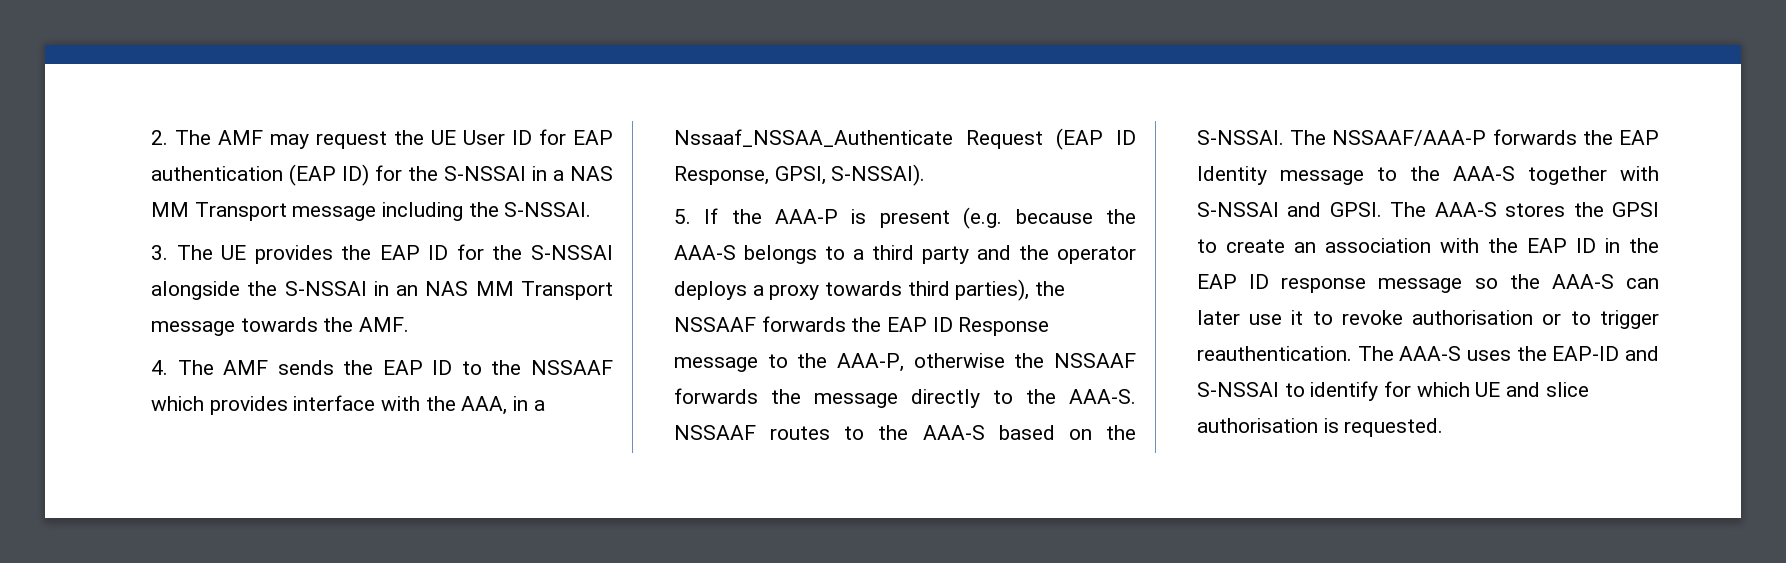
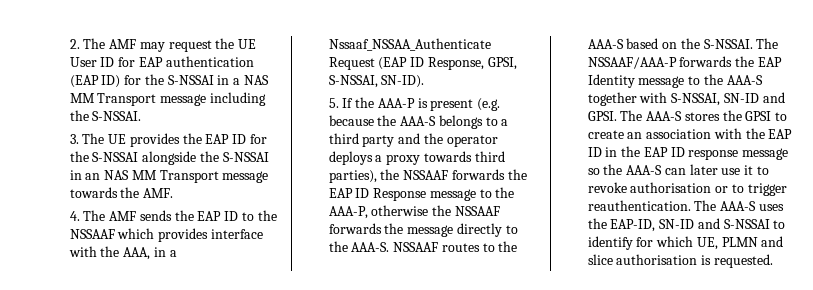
[831,164,926,186] S-NSSAI). -> [328,75,425,88] S-NSSAI, SN-ID).
[1196,202,1279,217] S-NSSAI -> [671,93,759,106] S-NSSAI, SN-ID
[1552,346,1620,361] EAP-ID -> [610,219,695,232] EAP-ID, SN-ID
[1475,382,1501,397] UE -> [696,237,758,250] UE, PLMN

